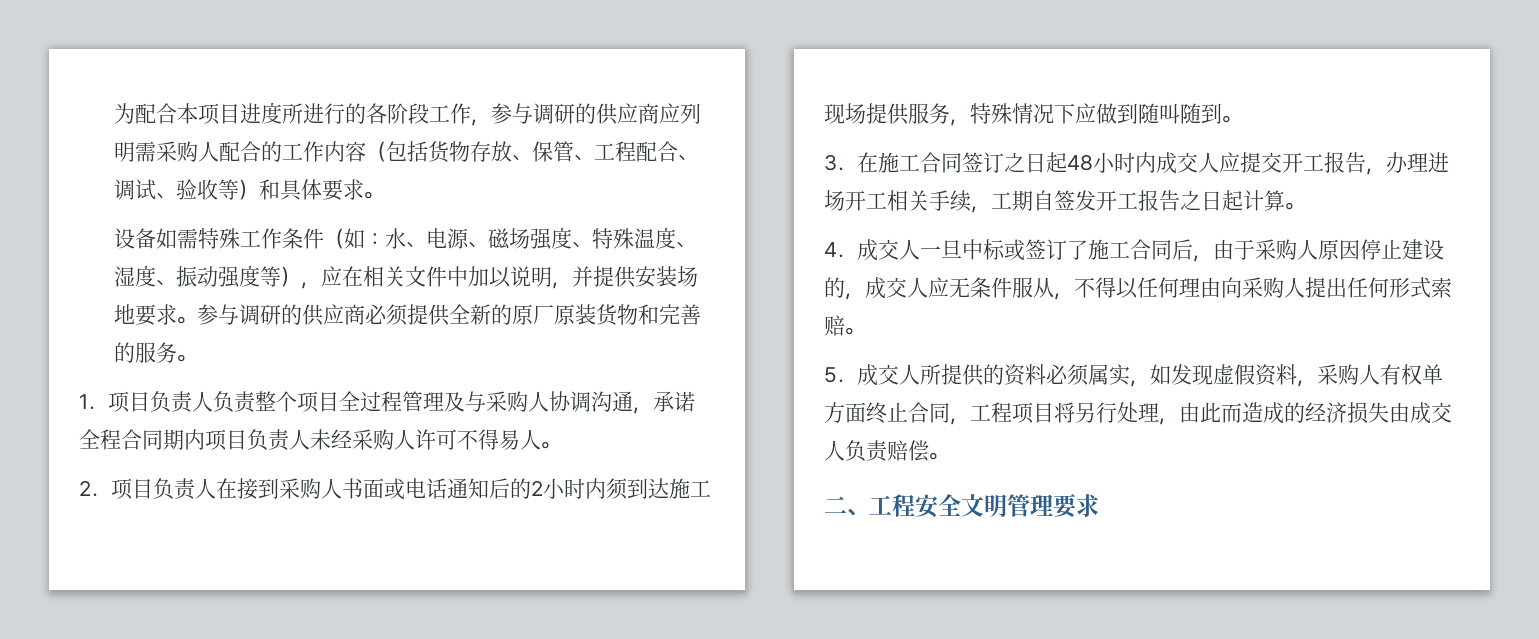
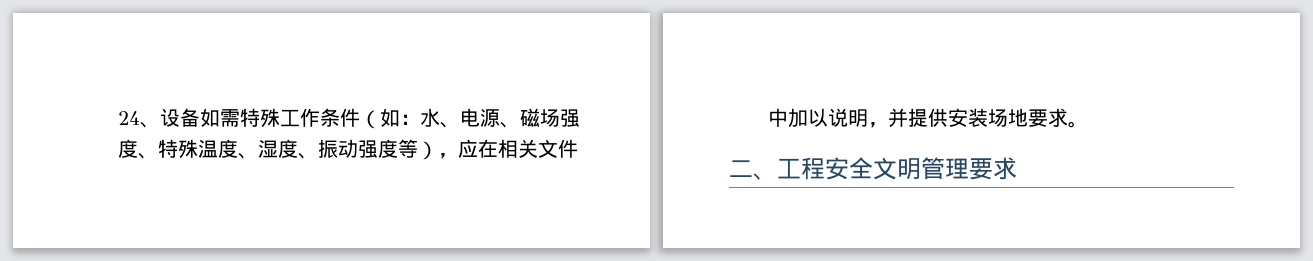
[114,102,702,126] [114,141,699,163] [114,179,385,201] 为配合本项目进度所进行的各阶段工作，参与调研的供应商应列明需采购人配合的工作内容（包括货物存放、保管、工程配合、调试、验收等）和具体要求。 // -> [117,111,160,128] 24、
[197,304,702,326] [114,342,198,363] [79,391,695,414] [79,429,561,451] [79,478,711,500] [824,103,1242,126] [824,152,1449,175] [824,190,1305,213] [824,239,1444,262] [824,277,1452,300] [824,315,865,336] [824,364,1443,387] [824,402,1452,425] [824,440,949,462] 参与调研的供应商必须提供全新的原厂原装货物和完善的服务。 // 1．项目负责人负责整个项目全过程管理及与采购人协调沟通，承诺全程合同期内项目负责人未经采购人许可不得易人。 // 2．项目负责人在接到采购人书面或电话通知后的2小时内须到达施工现场提供服务，特殊情况下应做到随叫随到。 // 3．在施工合同签订之日起48小时内成交人应提交开工报告，办理进场开工相关手续，工期自签发开工报告之日起计算。 // 4．成交人一旦中标或签订了施工合同后，由于采购人原因停止建设的，成交人应无条件服从，不得以任何理由向采购人提出任何形式索赔。 // 5．成交人所提供的资料必须属实，如发现虚假资料，采购人有权单方面终止合同，工程项目将另行处理，由此而造成的经济损失由成交人负责赔偿。 -> (1088, 124) none

